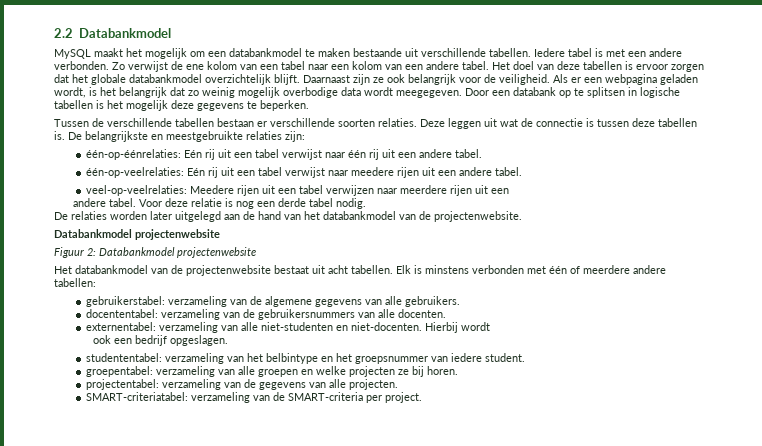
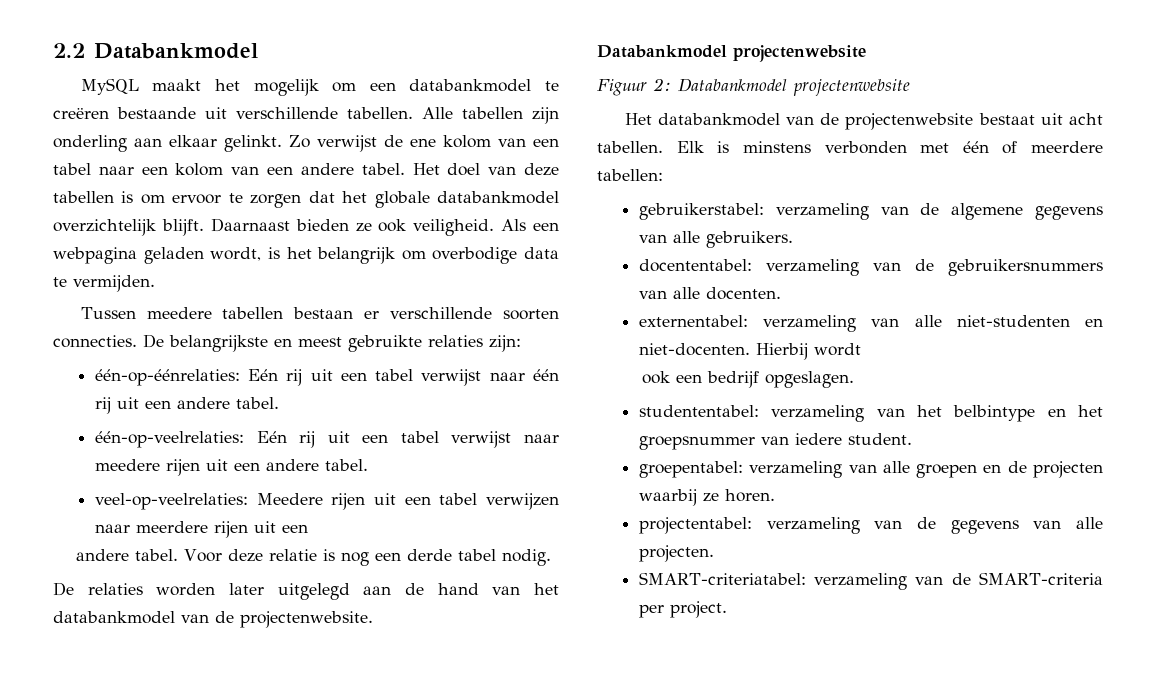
[318,48,350,57] maken -> [53,108,109,119] creëren
[534,48,682,57] [54,61,109,70] Iedere tabel is met een andere verbonden. -> [422,107,559,124] [53,135,282,152] Alle tabellen zijn onderling aan elkaar gelinkt.
[636,64,668,70] ervoor -> [140,193,243,204] om ervoor te
[353,74,370,85] zijn -> [295,219,349,231] bieden
[408,74,496,85] belangrijk voor de -> (407, 225) none
[571,77,581,83] er -> (527, 225) none
[170,87,680,98] [54,100,309,111] dat zo weinig mogelijk overbodige data wordt meegegeven. Door een databank op te splitsen in logische tabellen is het mogelijk deze gegevens te beperken. -> [401,247,559,264] [53,275,155,292] om overbodige data te vermijden.
[92,118,172,127] de verschillende -> [146,307,212,319] meedere
[378,118,697,129] [54,131,65,140] relaties. Deze leggen uit wat de connectie is tussen deze tabellen is. -> [53,335,137,348] connecties.
[166,131,243,142] meestgebruikte -> [298,335,422,352] meest gebruikte
[633,265,666,274] andere -> (1103, 147) none
[315,366,424,377] welke projecten ze bij -> [1007,461,1103,478] [638,489,719,506] de projecten waarbij ze

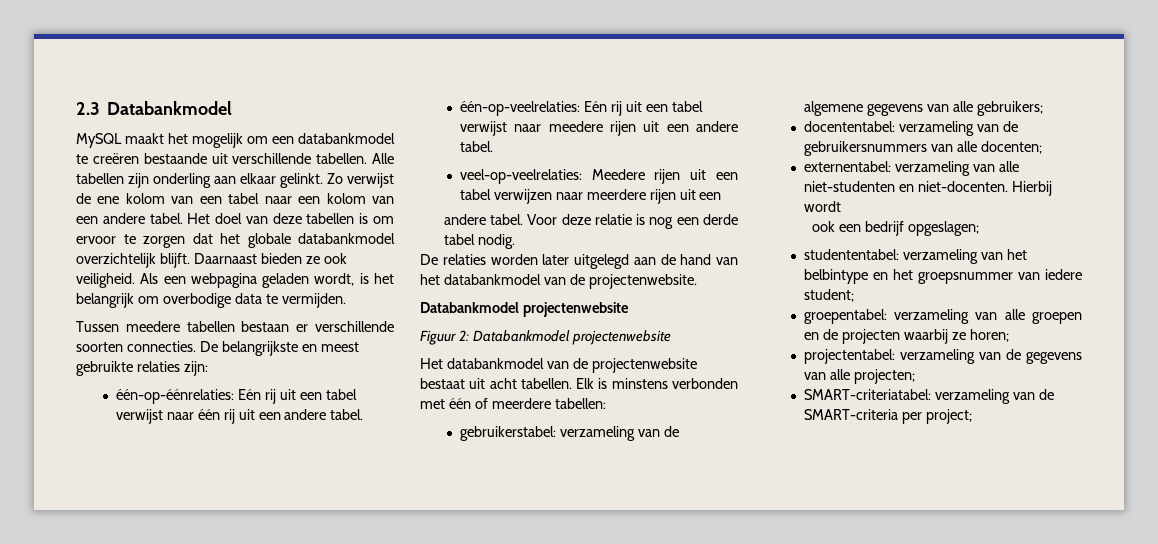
[53,43,85,58] 2.2 -> [76,102,100,115] 2.3
[705,231,793,248] gebruikers. -> [976,101,1043,116] gebruikers;
[705,287,781,300] docenten. -> [980,141,1042,154] docenten;
[765,371,855,388] opgeslagen. -> [907,221,979,236] opgeslagen;
[847,433,912,445] student. -> [803,289,854,302] student;
[724,489,775,502] horen. -> [969,329,1009,342] horen;
[638,545,714,562] projecten. -> [853,369,915,384] projecten;
[669,601,727,618] project. -> [925,409,972,424] project;

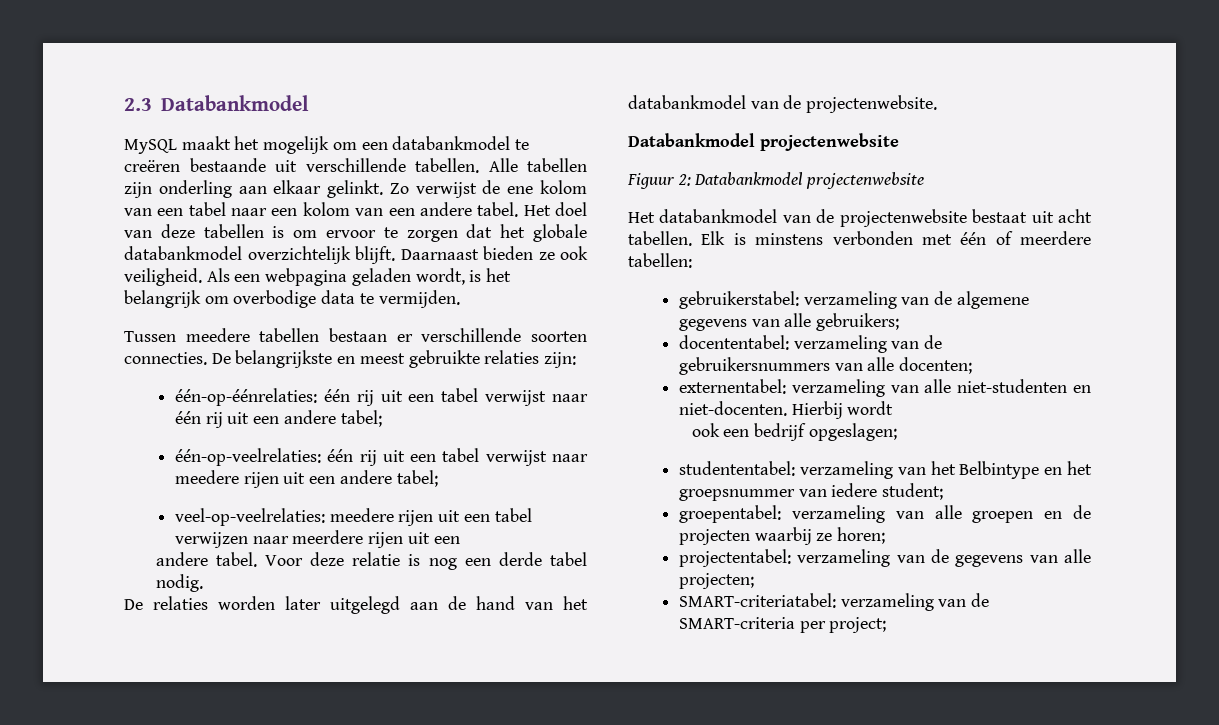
[237,389,261,400] Eén -> [323,389,350,402] één
[330,409,364,420] tabel. -> [340,410,382,427] tabel;
[583,101,607,112] Eén -> [327,449,354,462] één
[459,141,493,152] tabel. -> [396,470,438,487] tabel;
[591,169,645,180] Meedere -> [329,508,394,522] meedere
[803,269,868,284] belbintype -> [959,461,1040,479] Belbintype

